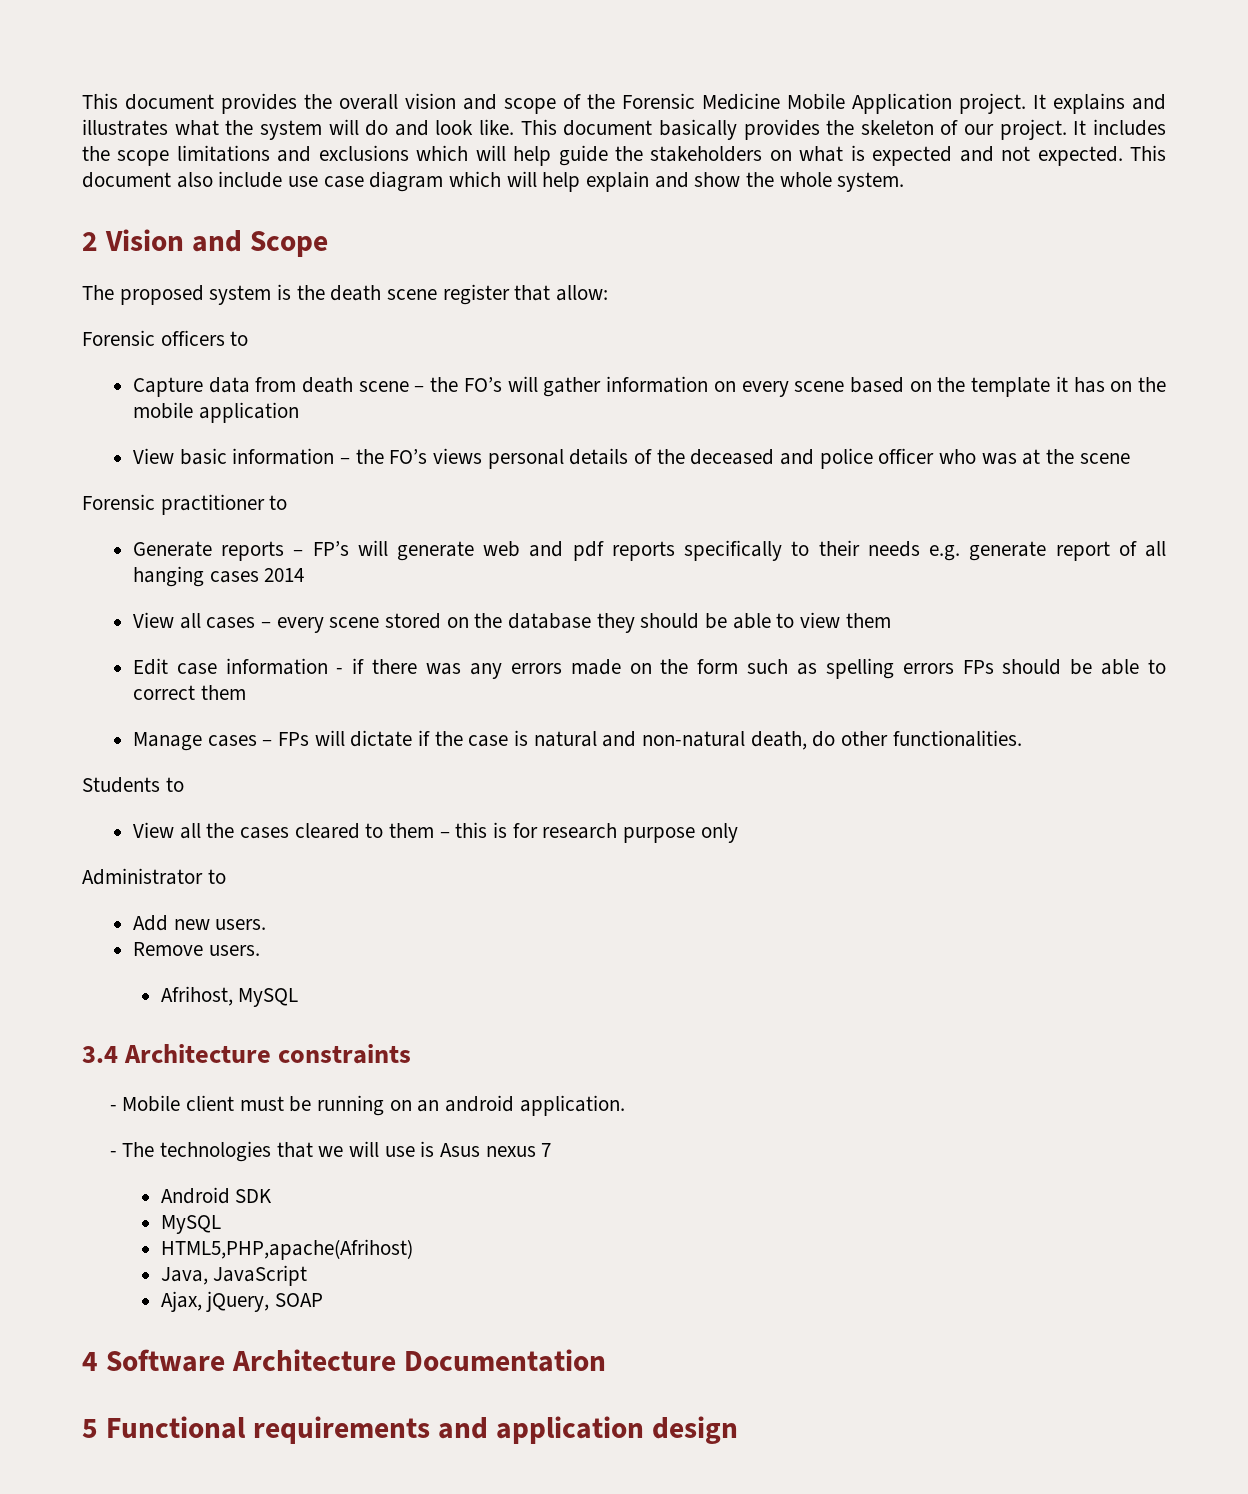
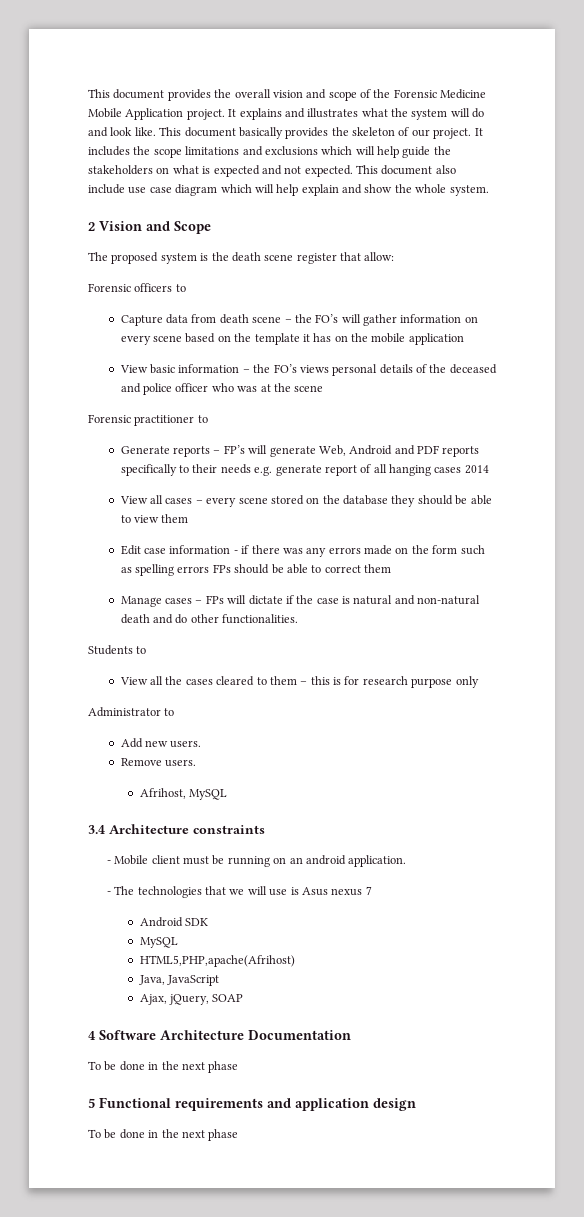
[483,541,604,561] web and pdf -> [318,445,440,456] Web, Android and PDF
[750,731,807,750] death, -> [120,614,174,624] death and
(606, 1360) none -> [88,1061,239,1073] // To be done in the next phase
(738, 1430) none -> [88,1129,239,1141] // To be done in the next phase

